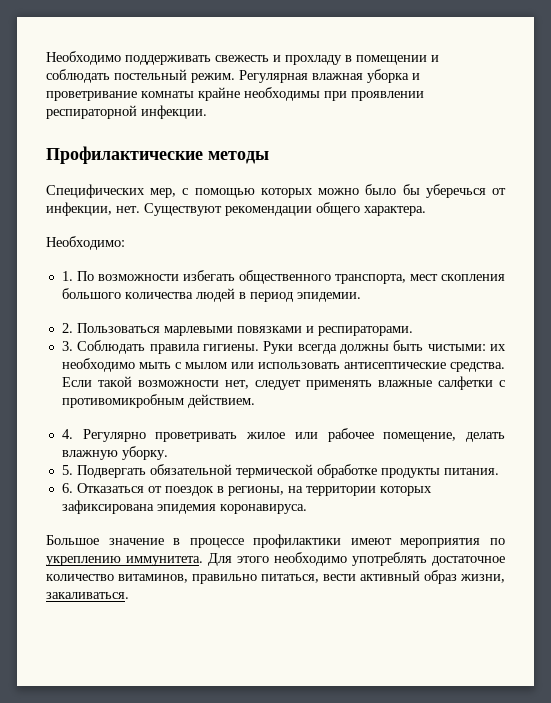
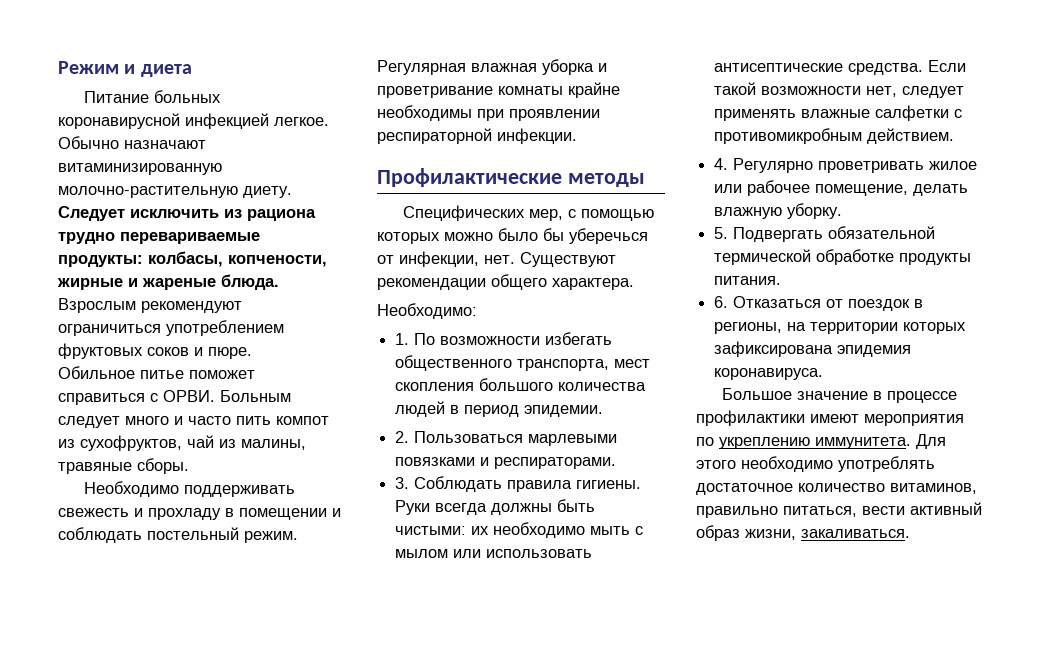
(46, 58) none -> [58,61,192,77] [83,90,221,103] [58,113,329,129] [58,136,206,149] [58,163,222,175] [58,186,292,198] [58,206,316,221] [58,232,260,244] [58,251,327,267] [57,274,279,290] [58,298,242,313] [58,320,284,336] [58,343,252,359] [58,366,255,379] [58,390,291,405] [58,416,329,428] [58,435,306,451] [58,458,189,474] Режим и диета // Питание больных коронавирусной инфекцией легкое. Обычно назначают витаминизированную молочно-растительную диету. Следует исключить из рациона трудно перевариваемые продукты: колбасы, копчености, жирные и жареные блюда. Взрослым рекомендуют ограничиться употреблением фруктовых соков и пюре. // Обильное питье поможет справиться с ОРВИ. Больным следует много и часто пить компот из сухофруктов, чай из малины, травяные сборы. //

